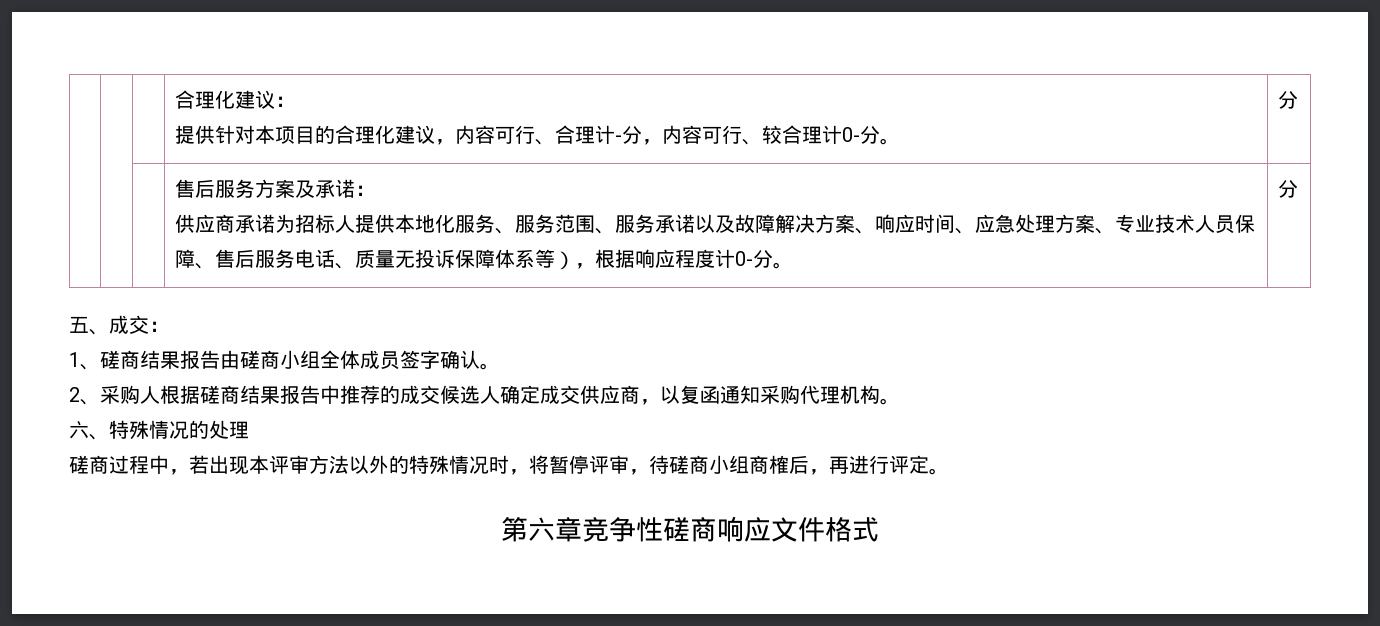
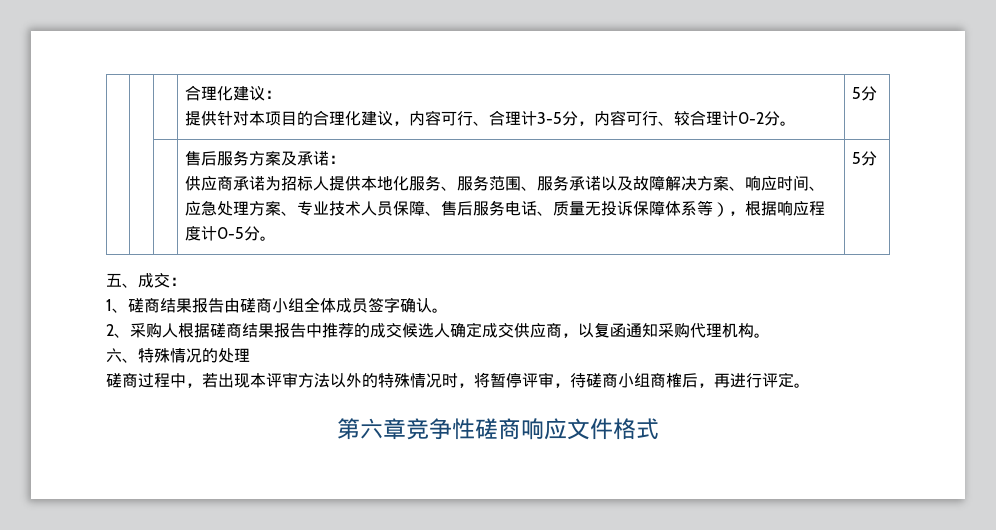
[614,135,622,142] - -> [536,112,562,124] 3-5
[841,125,900,145] 0-分。 | -> [737,111,796,126] [851,87,861,99] 0-2分。 | 5
[734,249,793,269] 0-分。 | -> [216,226,276,241] [851,152,861,164] 0-5分。 | 5

